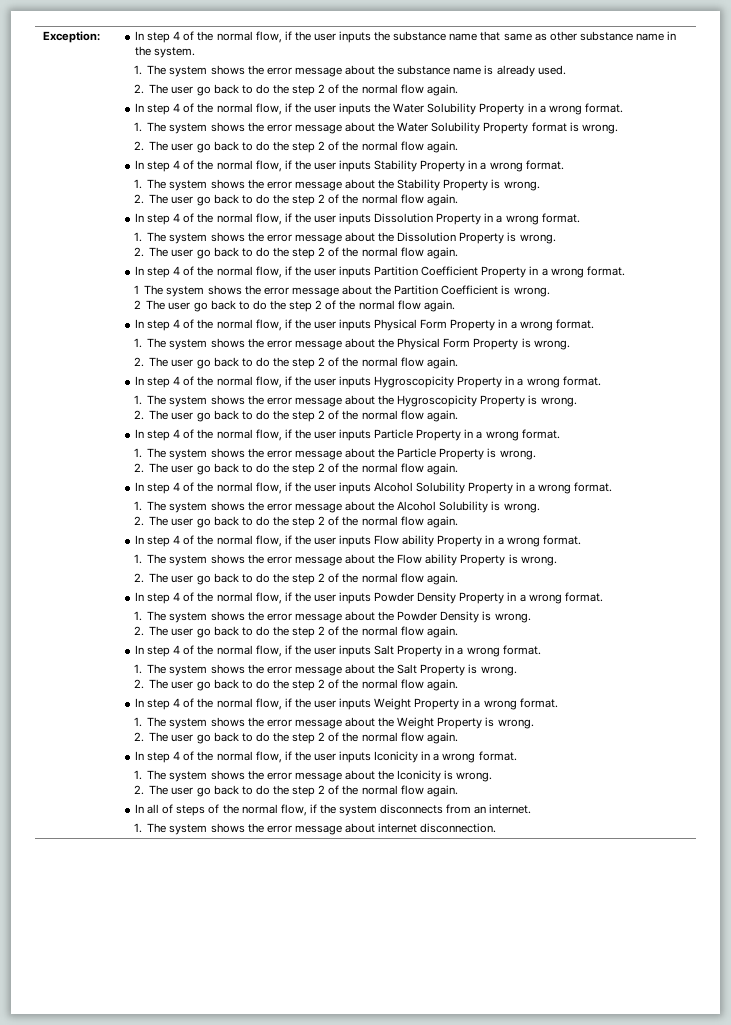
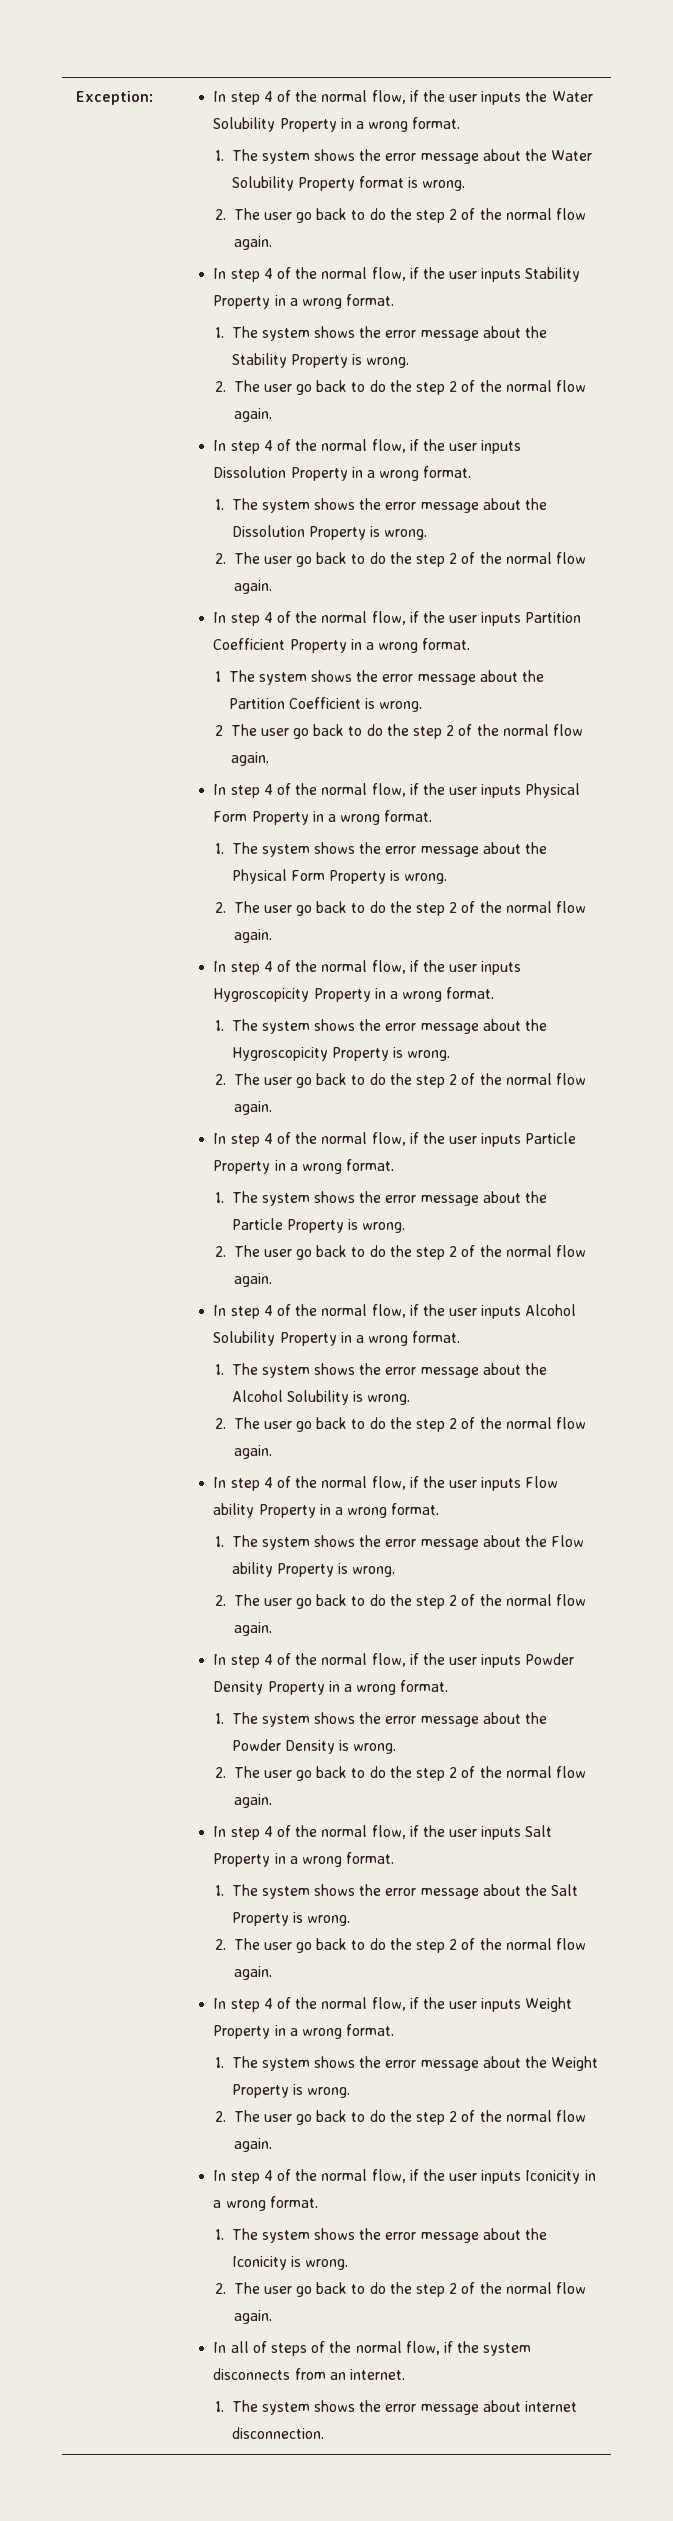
[393,31,677,41] [134,46,196,58] [133,65,566,77] [133,84,458,96] [134,103,391,115] substance name that same as other substance name in the system. // 1. The system shows the error message about the substance name is already used. // 2. The user go back to do the step 2 of the normal flow again. // In step 4 of the normal flow, if the user inputs the -> (548, 96) none

